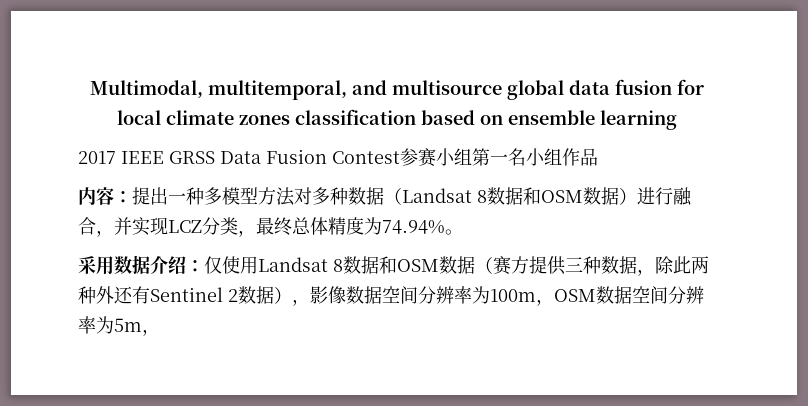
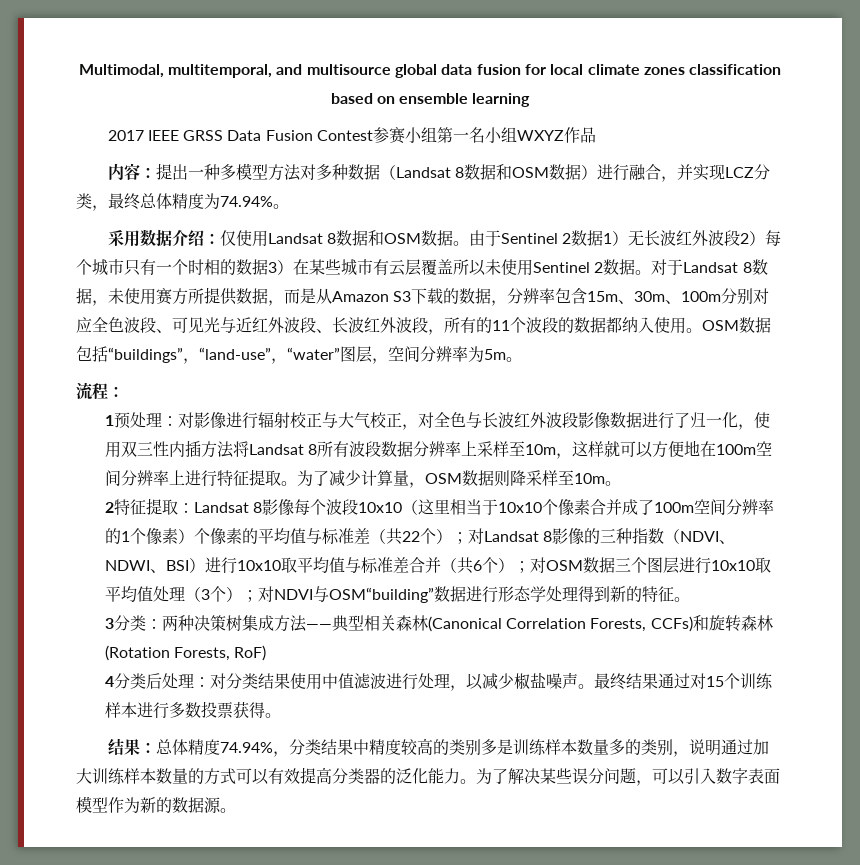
(562, 156) none -> [517,130,565,141] WXYZ
[475,256,709,276] [78,286,704,306] [78,316,160,336] （赛方提供三种数据，除此两种外还有Sentinel 2数据），影像数据空间分辨率为100m，OSM数据空间分辨率为5m， -> [452,230,782,247] [76,259,768,276] [76,287,770,306] [76,316,771,335] [76,346,522,364] [76,382,124,400] [104,412,770,430] [104,440,772,459] [104,469,621,488] [104,498,774,516] [104,528,735,545] [104,557,771,574] [104,586,690,603] [104,615,773,632] [104,645,267,661] [104,672,773,691] [104,701,281,719] [107,738,769,757] [76,767,780,786] [76,796,236,813] 。由于Sentinel 2数据1）无长波红外波段2）每个城市只有一个时相的数据3）在某些城市有云层覆盖所以未使用Sentinel 2数据。对于Landsat 8数据，未使用赛方所提供数据，而是从Amazon S3下载的数据，分辨率包含15m、30m、100m分别对应全色波段、可见光与近红外波段、长波红外波段，所有的11个波段的数据都纳入使用。OSM数据包括“buildings”，“land-use”，“water”图层，空间分辨率为5m。 // 流程： // 1预处理：对影像进行辐射校正与大气校正，对全色与长波红外波段影像数据进行了归一化，使用双三性内插方法将Landsat 8所有波段数据分辨率上采样至10m，这样就可以方便地在100m空间分辨率上进行特征提取。为了减少计算量，OSM数据则降采样至10m。 // 2特征提取：Landsat 8影像每个波段10x10（这里相当于10x10个像素合并成了100m空间分辨率的1个像素）个像素的平均值与标准差（共22个）；对Landsat 8影像的三种指数（NDVI、NDWI、BSI）进行10x10取平均值与标准差合并（共6个）；对OSM数据三个图层进行10x10取平均值处理（3个）；对NDVI与OSM“building”数据进行形态学处理得到新的特征。 // 3分类：两种决策树集成方法——典型相关森林(Canonical Correlation Forests, CCFs)和旋转森林(Rotation Forests, RoF) // 4分类后处理：对分类结果使用中值滤波进行处理，以减少椒盐噪声。最终结果通过对15个训练样本进行多数投票获得。 // 结果：总体精度74.94%，分类结果中精度较高的类别多是训练样本数量多的类别，说明通过加大训练样本数量的方式可以有效提高分类器的泛化能力。为了解决某些误分问题，可以引入数字表面模型作为新的数据源。

